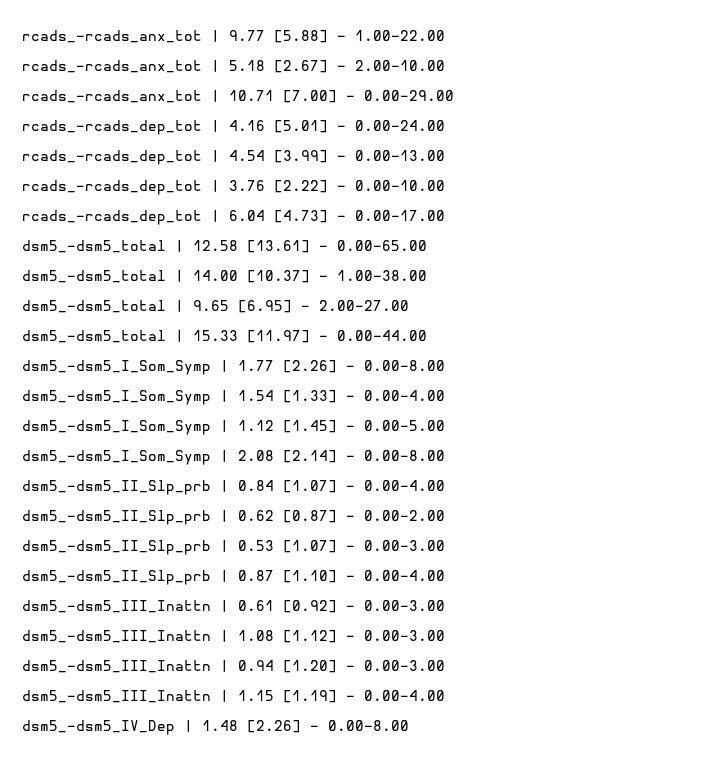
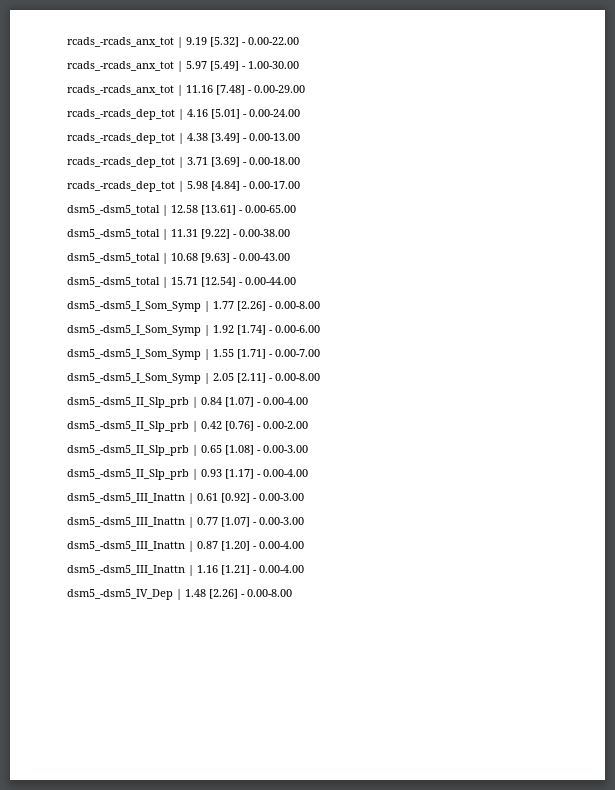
[22,30,445,43] [22,60,445,73] [22,90,337,103] rcads_-rcads_anx_tot | 9.77 [5.88] - 1.00-22.00 // rcads_-rcads_anx_tot | 5.18 [2.67] - 2.00-10.00 // rcads_-rcads_anx_tot | 10.71 [7.00] -> [67,37,299,48] [67,61,299,72] [67,85,245,96] rcads_-rcads_anx_tot | 9.19 [5.32] - 0.00-22.00 // rcads_-rcads_anx_tot | 5.97 [5.49] - 1.00-30.00 // rcads_-rcads_anx_tot | 11.16 [7.48]
[229,150,328,163] 4.54 [3.99] -> [187,133,240,143] 4.38 [3.49]
[229,180,445,193] [22,210,328,225] 3.76 [2.22] - 0.00-10.00 // rcads_-rcads_dep_tot | 6.04 [4.73] -> [187,157,300,167] [67,181,240,192] 3.71 [3.69] - 0.00-18.00 // rcads_-rcads_dep_tot | 5.98 [4.84]
[193,270,427,283] [22,300,409,313] [22,330,310,343] 14.00 [10.37] - 1.00-38.00 // dsm5_-dsm5_total | 9.65 [6.95] - 2.00-27.00 // dsm5_-dsm5_total | 15.33 [11.97] -> [171,229,290,239] [67,253,290,264] [67,277,236,288] 11.31 [9.22] - 0.00-38.00 // dsm5_-dsm5_total | 10.68 [9.63] - 0.00-43.00 // dsm5_-dsm5_total | 15.71 [12.54]
[238,390,445,403] [22,420,445,435] [22,450,337,465] 1.54 [1.33] - 0.00-4.00 // dsm5_-dsm5_I_Som_Symp | 1.12 [1.45] - 0.00-5.00 // dsm5_-dsm5_I_Som_Symp | 2.08 [2.14] -> [213,325,320,335] [67,349,320,360] [67,373,266,384] 1.92 [1.74] - 0.00-6.00 // dsm5_-dsm5_I_Som_Symp | 1.55 [1.71] - 0.00-7.00 // dsm5_-dsm5_I_Som_Symp | 2.05 [2.11]
[238,510,337,523] 0.62 [0.87] -> [201,421,254,431] 0.42 [0.76]
[238,540,337,553] 0.53 [1.07] -> [201,445,254,455] 0.65 [1.08]
[238,570,337,583] 0.87 [1.10] -> [201,469,254,479] 0.93 [1.17]
[238,630,445,643] [22,660,274,673] 1.08 [1.12] - 0.00-3.00 // dsm5_-dsm5_III_Inattn | 0.94 -> [197,517,304,527] [67,541,218,552] 0.77 [1.07] - 0.00-3.00 // dsm5_-dsm5_III_Inattn | 0.87
[364,660,445,671] [22,690,337,703] 0.00-3.00 // dsm5_-dsm5_III_Inattn | 1.15 [1.19] -> [259,541,304,549] [67,565,250,576] 0.00-4.00 // dsm5_-dsm5_III_Inattn | 1.16 [1.21]

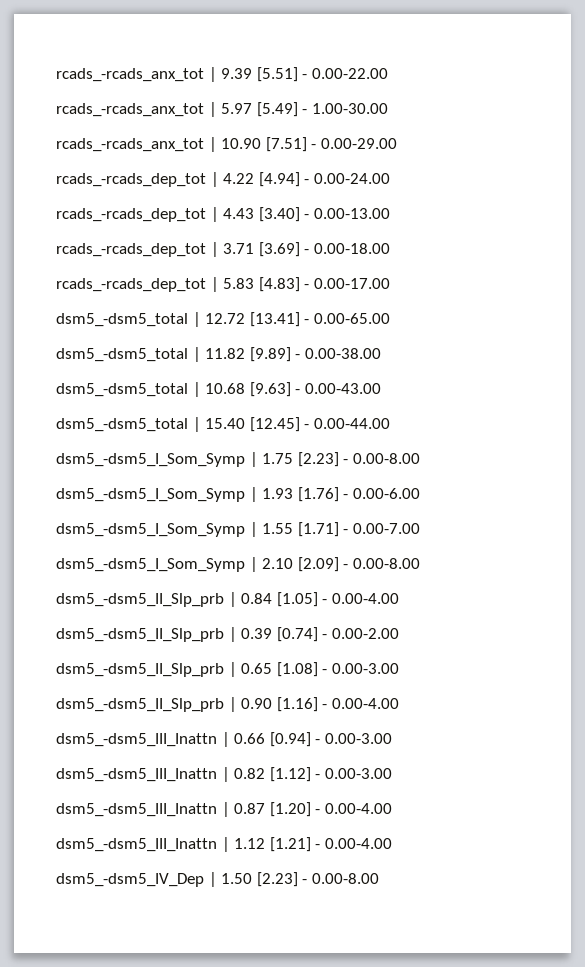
[67,37,239,48] rcads_-rcads_anx_tot | 9.19 [5.32] -> [56,67,298,82] rcads_-rcads_anx_tot | 9.39 [5.51]
[186,85,245,95] 11.16 [7.48] -> [221,137,307,152] 10.90 [7.51]
[187,109,240,119] 4.16 [5.01] -> [223,172,300,187] 4.22 [4.94]
[187,133,240,143] 4.38 [3.49] -> [223,207,300,222] 4.43 [3.40]
[187,181,240,191] 5.98 [4.84] -> [223,277,300,292] 5.83 [4.83]
[171,205,236,215] 12.58 [13.61] -> [205,312,300,327] 12.72 [13.41]
[171,229,230,239] 11.31 [9.22] -> [205,347,291,362] 11.82 [9.89]
[171,277,236,287] 15.71 [12.54] -> [205,417,300,432] 15.40 [12.45]
[213,301,266,311] 1.77 [2.26] -> [262,452,339,467] 1.75 [2.23]
[213,325,266,335] 1.92 [1.74] -> [262,487,339,502] 1.93 [1.76]
[213,373,266,383] 2.05 [2.11] -> [262,557,339,572] 2.10 [2.09]
[225,397,254,407] [1.07] -> [276,592,318,607] [1.05]
[201,421,254,431] 0.42 [0.76] -> [241,627,318,642] 0.39 [0.74]
[201,469,308,479] [67,493,304,504] [67,517,250,528] 0.93 [1.17] - 0.00-4.00 // dsm5_-dsm5_III_Inattn | 0.61 [0.92] - 0.00-3.00 // dsm5_-dsm5_III_Inattn | 0.77 [1.07] -> [241,697,399,712] [56,732,392,747] [56,767,311,782] 0.90 [1.16] - 0.00-4.00 // dsm5_-dsm5_III_Inattn | 0.66 [0.94] - 0.00-3.00 // dsm5_-dsm5_III_Inattn | 0.82 [1.12]
[197,565,218,573] 1.16 -> [234,838,266,849] 1.12
[185,589,238,599] 1.48 [2.26] -> [221,872,298,887] 1.50 [2.23]

